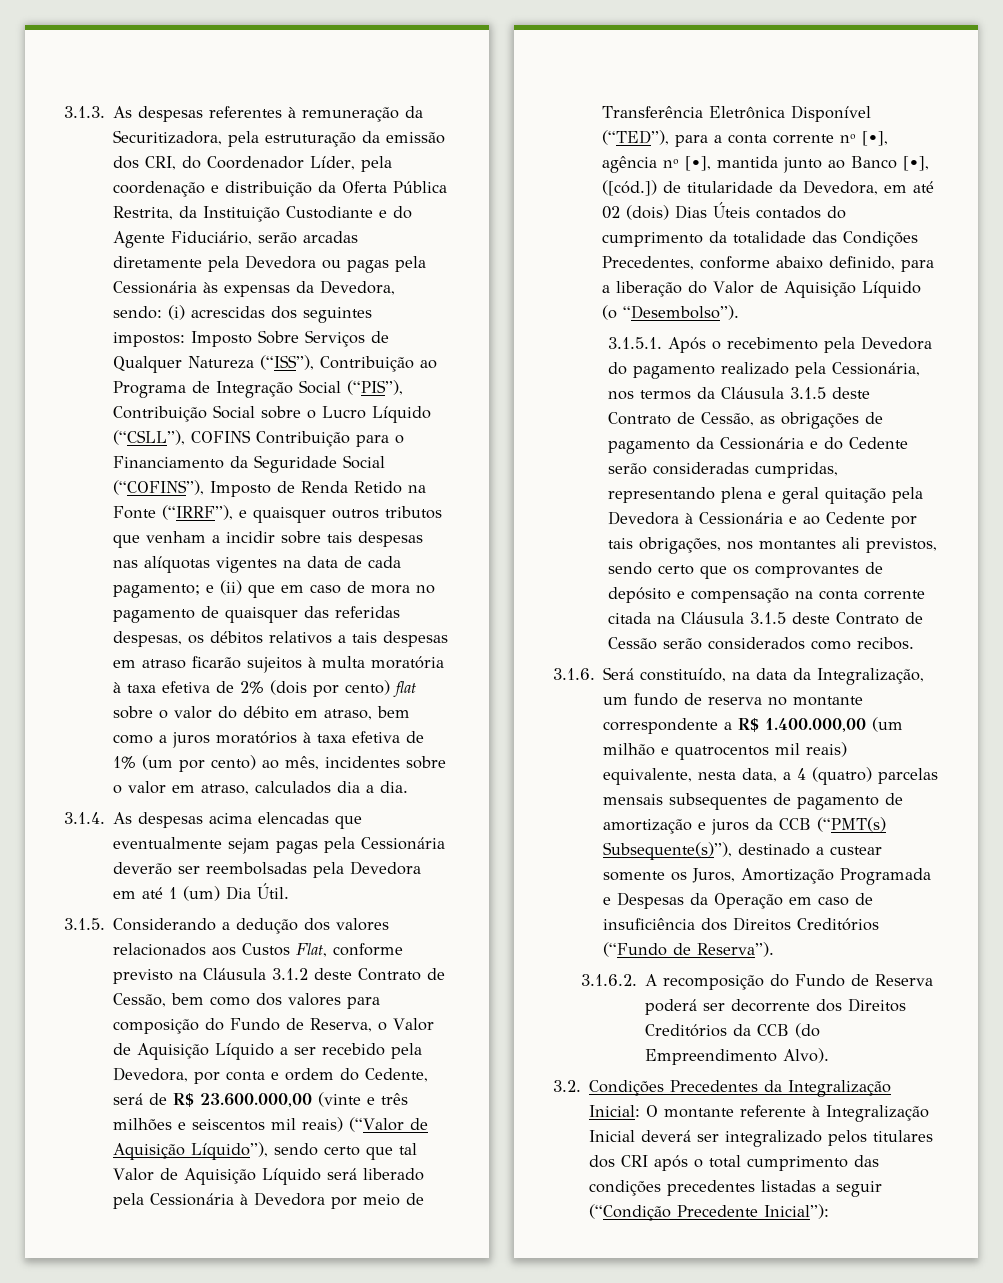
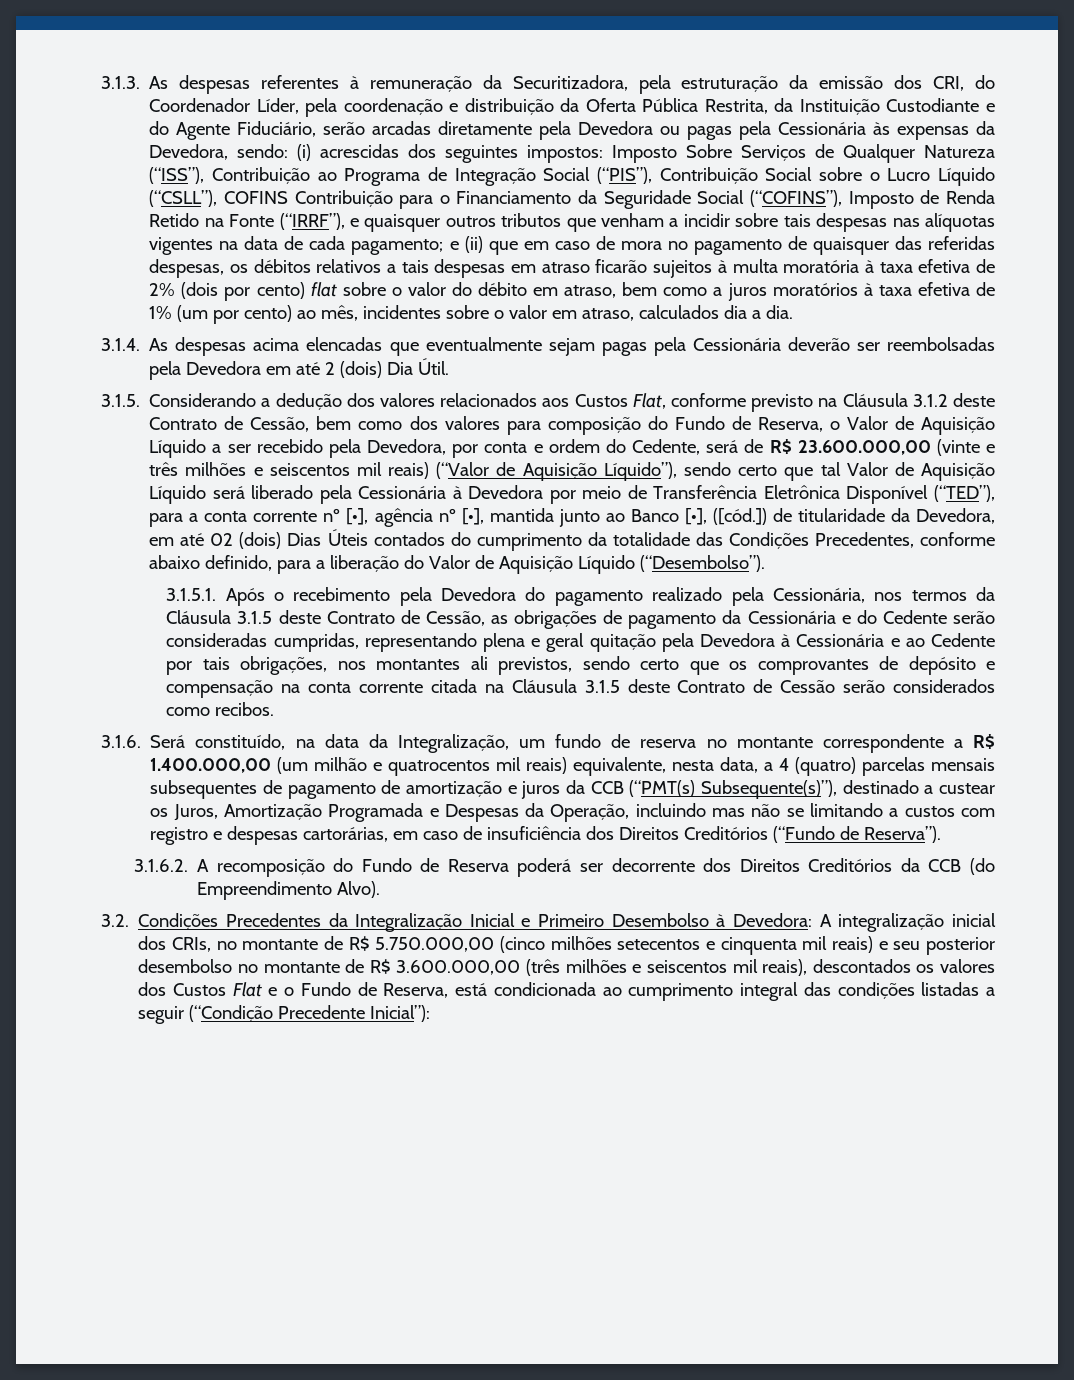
[169,886,221,901] 1 (um) -> [325,361,383,378] 2 (dois)
[602,305,740,320] (o “Desembolso”). -> [640,555,766,572] (“Desembolso”).
[603,871,666,881] somente -> (995, 788) none
[714,893,784,909] Operação -> [550,803,995,822] [150,826,389,845] Operação, incluindo mas não se limitando a custos com registro e despesas cartorárias,
[589,1105,930,1122] [589,1130,934,1147] [589,1155,849,1171] Inicial: O montante referente à Integralização Inicial deverá ser integralizado pelos titulares dos CRI após o total cumprimento -> [469,913,997,932] [138,936,995,955] [138,959,995,976] [138,982,799,1001] Inicial e Primeiro Desembolso à Devedora: A integralização inicial dos CRIs, no montante de R$ 5.750.000,00 (cinco milhões setecentos e cinquenta mil reais) e seu posterior desembolso no montante de R$ 3.600.000,00 (três milhões e seiscentos mil reais), descontados os valores dos Custos Flat e o Fundo de Reserva, está condicionada ao cumprimento integral
[667,1180,756,1196] precedentes -> (915, 990) none

